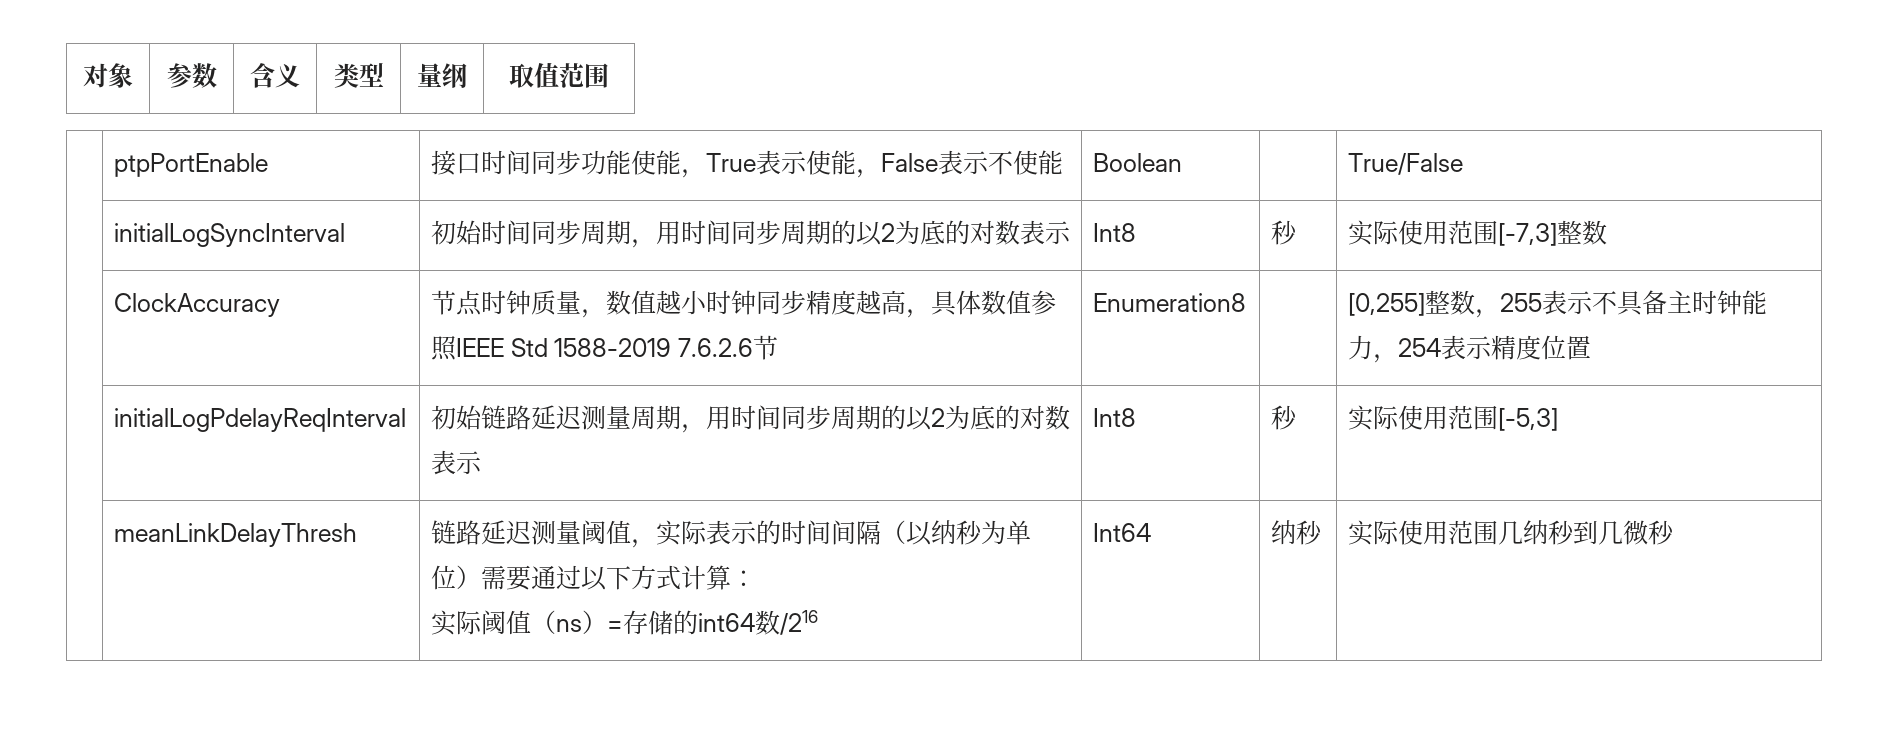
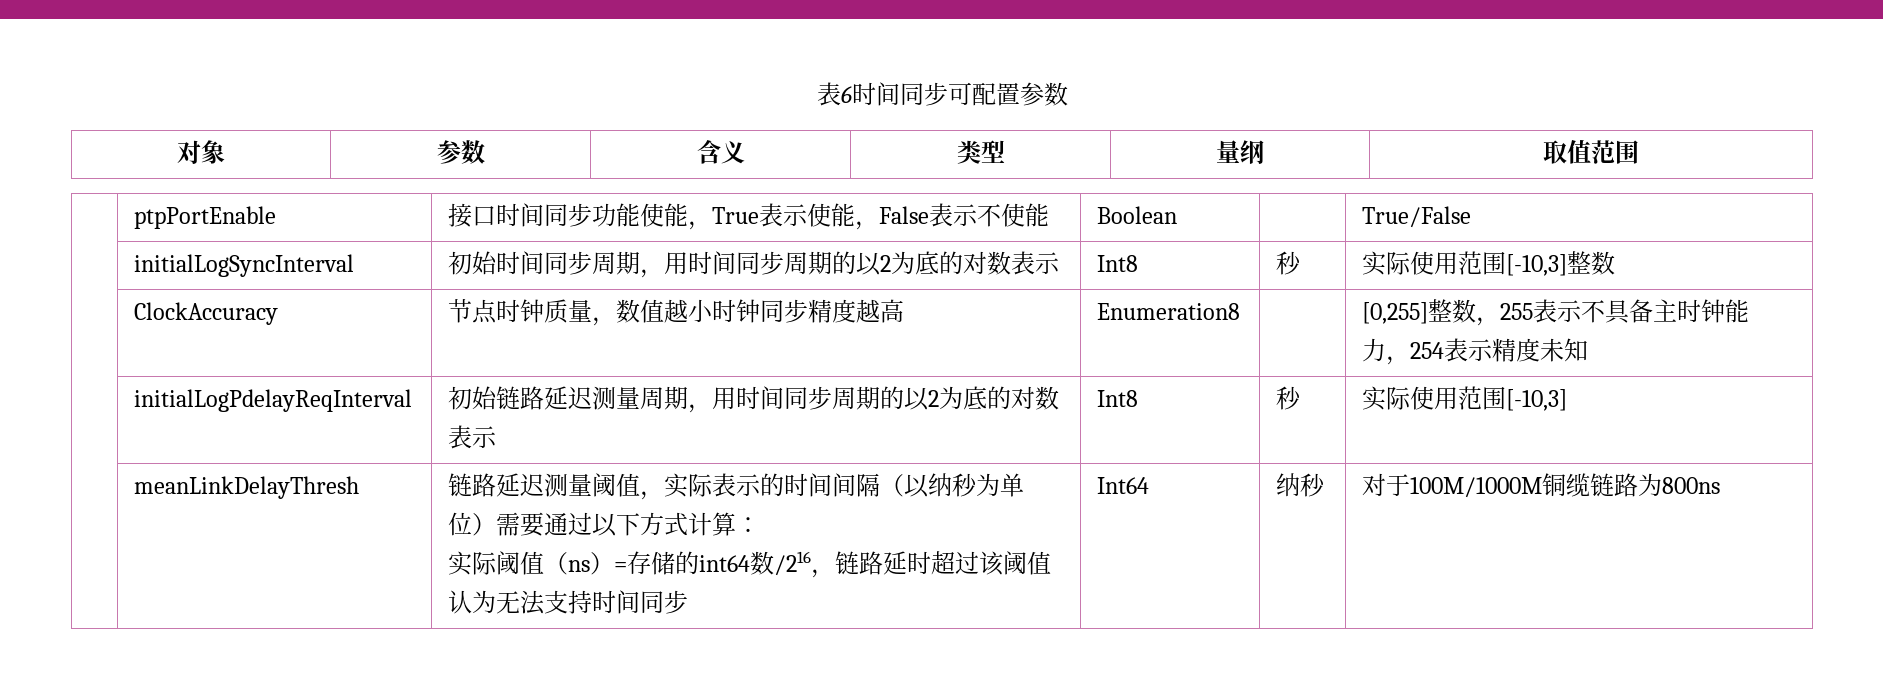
(83, 75) none -> [816,82,1068,106] 表6时间同步可配置参数 //
[1497,223,1557,246] [-7,3] -> [1506,254,1568,276] [-10,3]
[905,290,1056,318] [430,335,779,361] ，具体数值参照IEEE Std 1588-2019 7.6.2.6节 -> (905, 311) none
[1540,335,1591,360] 位置 -> [1540,338,1589,362] 未知
[1497,408,1558,431] [-5,3] -> [1506,389,1568,411] [-10,3]
[1092,523,1151,542] [1270,520,1322,545] [1347,520,1674,546] | Int64 | 纳秒 | 实际使用范围几纳秒到几微秒 -> [811,551,1052,578] [448,590,689,615] [1097,477,1150,494] [1276,473,1326,497] [1362,473,1721,498] ，链路延时超过该阈值认为无法支持时间同步 | Int64 | 纳秒 | 对于100M/1000M铜缆链路为800ns

